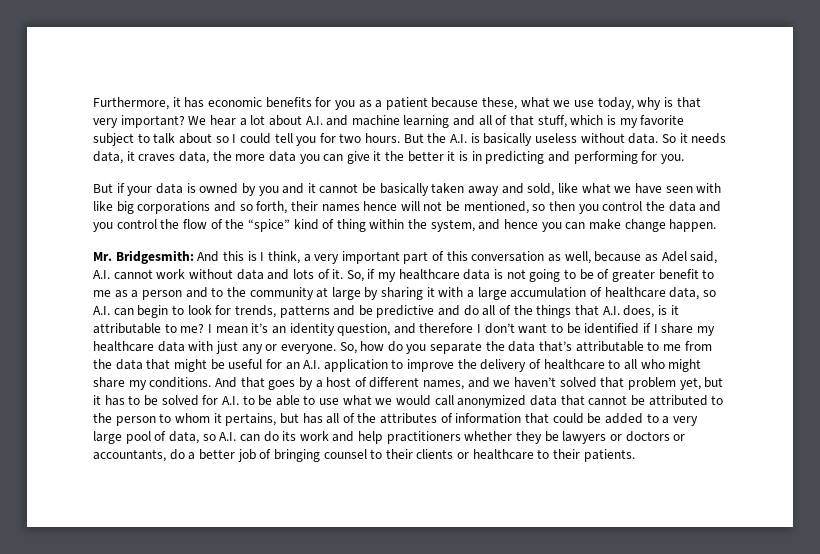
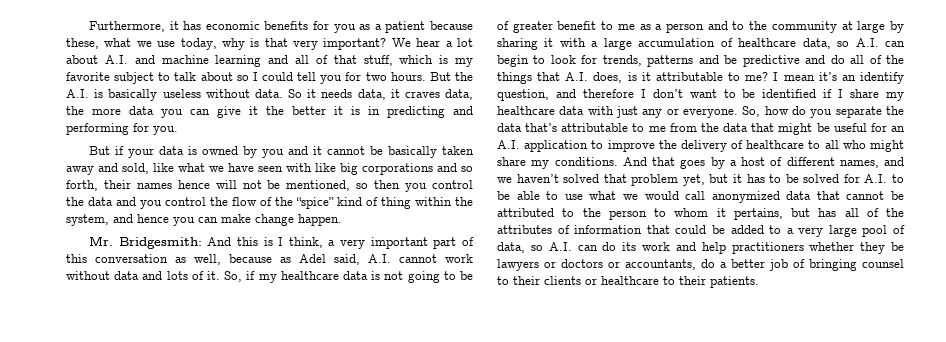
[289,323,335,336] identity -> [860,72,904,84] identify

